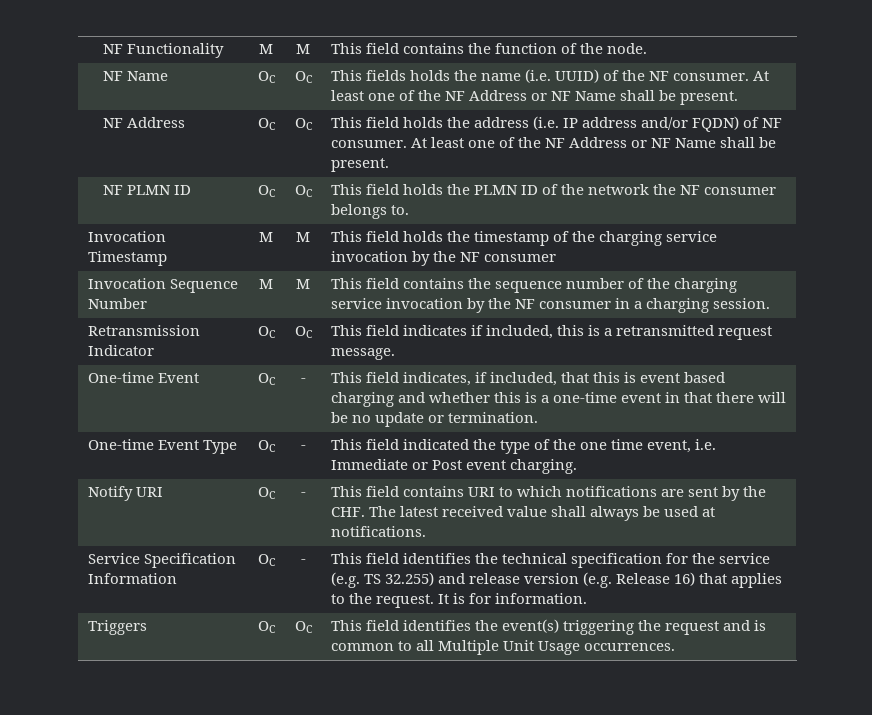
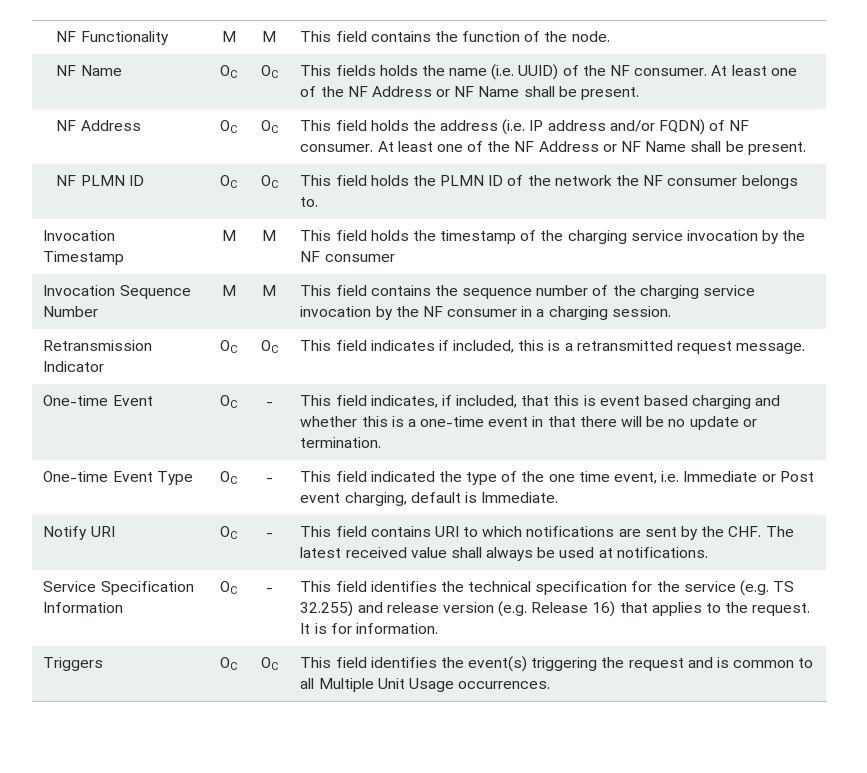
[509,459,577,474] charging. -> [344,492,559,506] charging, default is Immediate.

